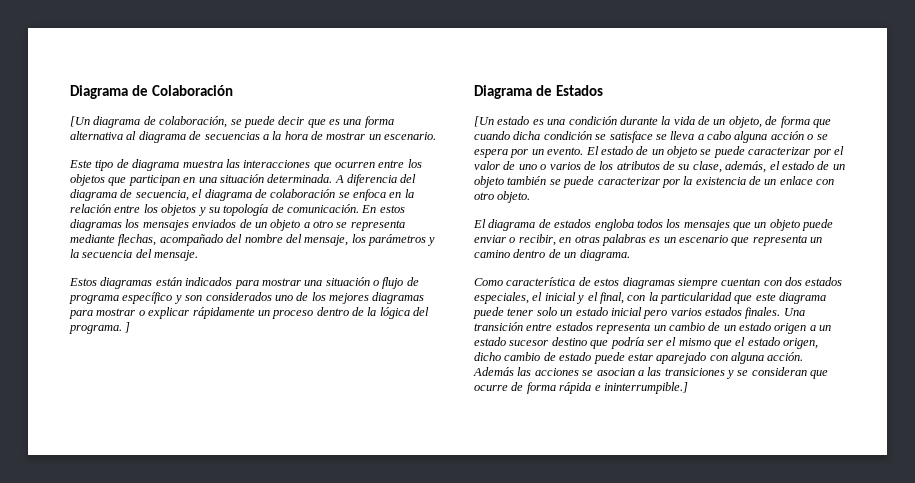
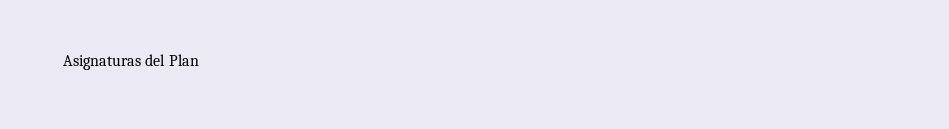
[70,85,233,99] [70,116,394,128] [70,131,437,143] [69,159,422,171] [70,174,417,186] [70,189,414,201] [70,204,405,216] [70,219,405,231] [70,234,436,246] [70,249,199,261] [69,277,419,289] [69,292,425,304] [69,307,430,319] [69,322,131,334] [474,85,603,99] [474,116,831,128] [474,131,828,143] [474,146,844,158] [474,161,845,173] [474,176,835,188] [474,191,531,203] [473,219,834,231] [474,234,823,246] [474,249,630,261] [474,277,843,289] [474,292,827,304] [473,307,805,319] [474,322,832,334] [474,337,819,349] [474,352,804,364] [473,367,829,379] [474,382,688,394] Diagrama de Colaboración // [Un diagrama de colaboración, se puede decir que es una forma alternativa al diagrama de secuencias a la hora de mostrar un escenario. // Este tipo de diagrama muestra las interacciones que ocurren entre los objetos que participan en una situación determinada. A diferencia del diagrama de secuencia, el diagrama de colaboración se enfoca en la relación entre los objetos y su topología de comunicación. En estos diagramas los mensajes enviados de un objeto a otro se representa mediante flechas, acompañado del nombre del mensaje, los parámetros y la secuencia del mensaje. // Estos diagramas están indicados para mostrar una situación o flujo de programa específico y son considerados uno de los mejores diagramas para mostrar o explicar rápidamente un proceso dentro de la lógica del programa. ] // Diagrama de Estados // [Un estado es una condición durante la vida de un objeto, de forma que cuando dicha condición se satisface se lleva a cabo alguna acción o se espera por un evento. El estado de un objeto se puede caracterizar por el valor de uno o varios de los atributos de su clase, además, el estado de un objeto también se puede caracterizar por la existencia de un enlace con otro objeto. // El diagrama de estados engloba todos los mensajes que un objeto puede enviar o recibir, en otras palabras es un escenario que representa un camino dentro de un diagrama. // Como característica de estos diagramas siempre cuentan con dos estados especiales, el inicial y el final, con la particularidad que este diagrama puede tener solo un estado inicial pero varios estados finales. Una transición entre estados representa un cambio de un estado origen a un estado sucesor destino que podría ser el mismo que el estado origen, dicho cambio de estado puede estar aparejado con alguna acción. Además las acciones se asocian a las transiciones y se consideran que ocurre de forma rápida e ininterrumpible.] -> [63,54,199,70] Asignaturas del Plan

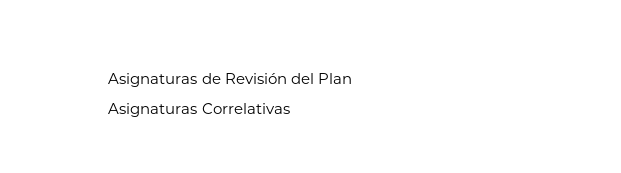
[63,55,142,70] Asignaturas -> [108,73,287,87] Asignaturas de Revisión
(199, 60) none -> [108,103,290,117] // Asignaturas Correlativas

